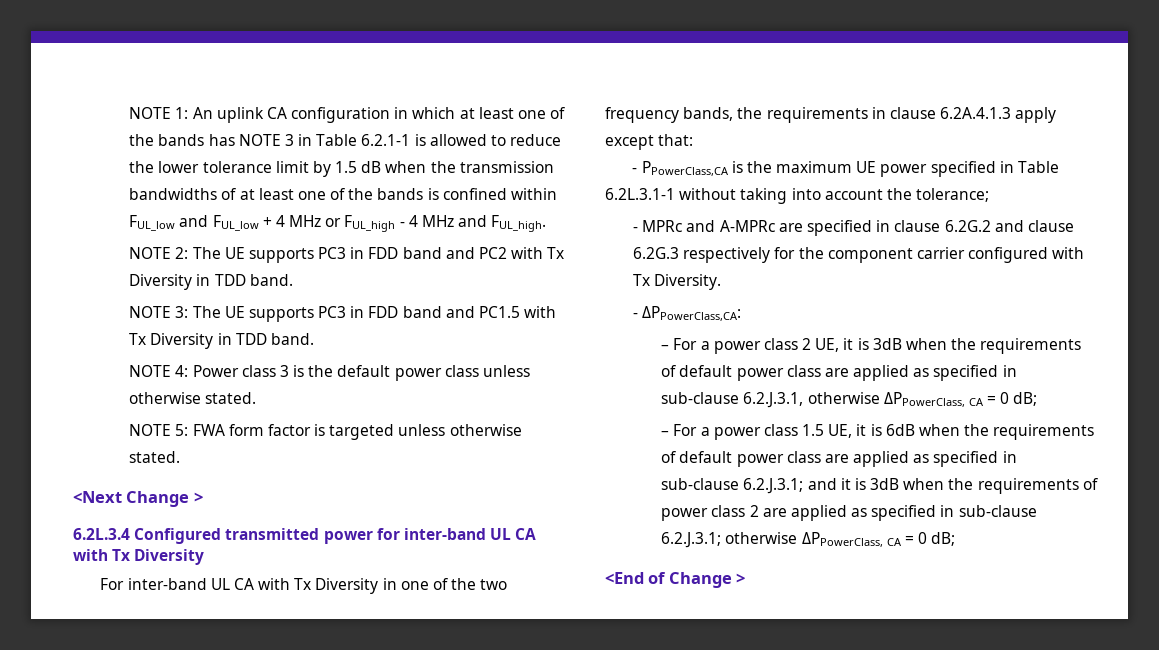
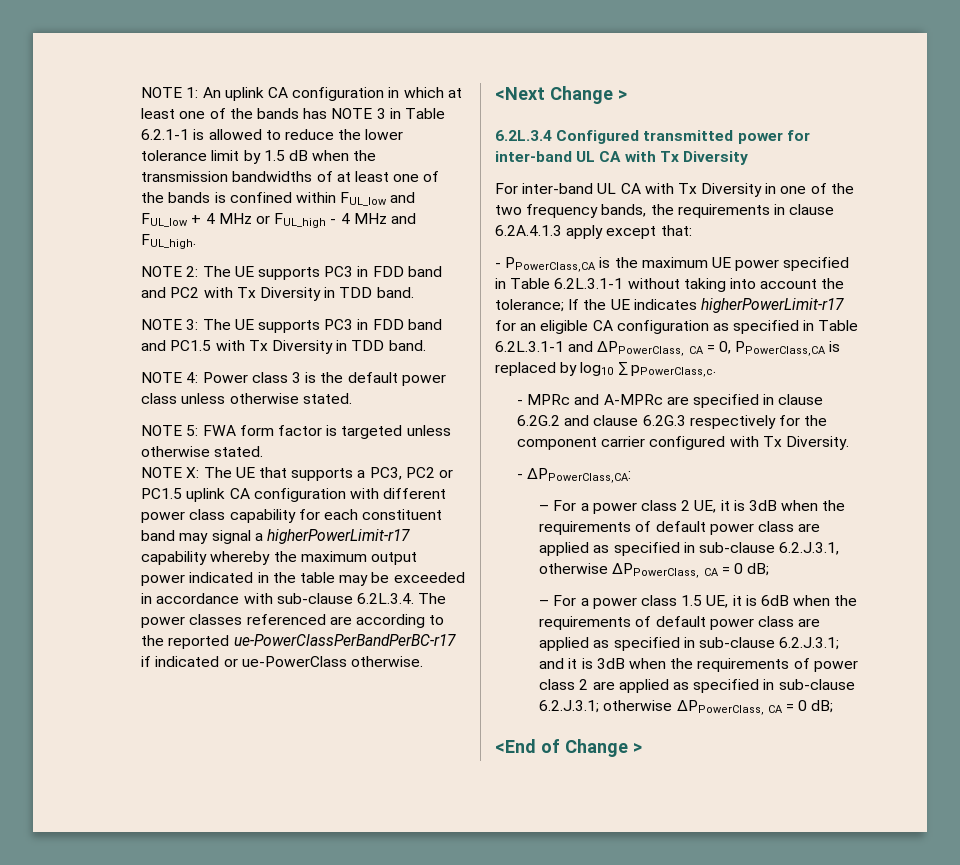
(181, 457) none -> [141,467,453,481] [141,488,447,502] [141,509,443,523] [141,529,410,544] [141,551,417,565] [141,572,465,586] [141,593,447,604] [141,614,445,628] [141,634,456,649] [141,656,423,667] // NOTE X: The UE that supports a PC3, PC2 or PC1.5 uplink CA configuration with different power class capability for each constituent band may signal a higherPowerLimit-r17 capability whereby the maximum output power indicated in the table may be exceeded in accordance with sub-clause 6.2L.3.4. The power classes referenced are according to the reported ue-PowerClassPerBandPerBC-r17 if indicated or ue-PowerClass otherwise.
(990, 195) none -> [568,298,844,313] [495,320,859,334] [495,341,841,356] [495,361,716,377] If the UE indicates higherPowerLimit-r17 for an eligible CA configuration as specified in Table 6.2L.3.1-1 and ΔPPowerClass, CA = 0, PPowerClass,CA is replaced by log10 ∑ pPowerClass,c.

